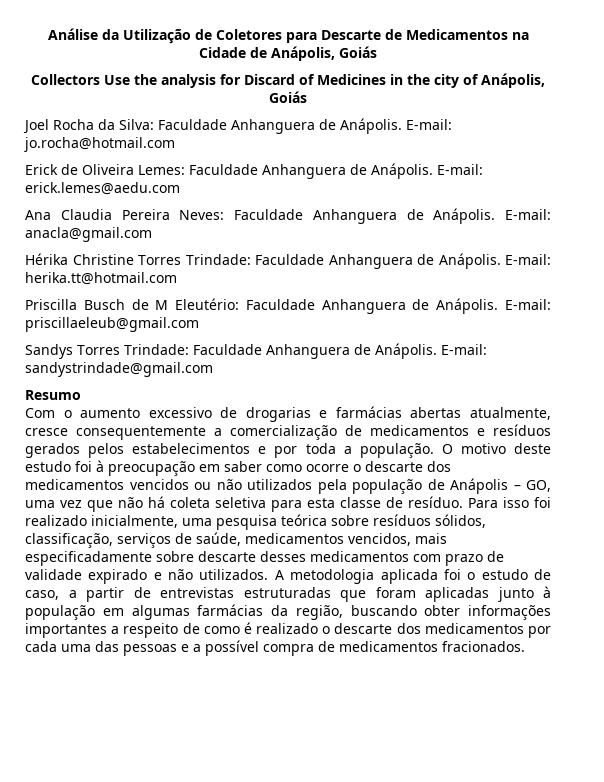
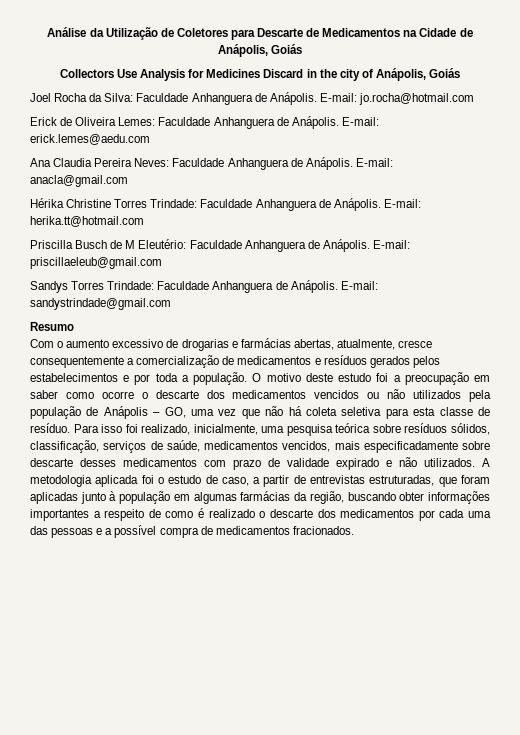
[134,74,386,88] the analysis for Discard of Medicines -> [140,69,304,81] Analysis for Medicines Discard
[410,407,462,418] abertas -> [293,339,334,350] abertas,
[96,460,104,472] à -> [393,375,401,382] a
[25,515,87,526] realizado -> [141,424,191,435] realizado,
[243,587,331,598] estruturadas -> [369,475,435,486] estruturadas,

